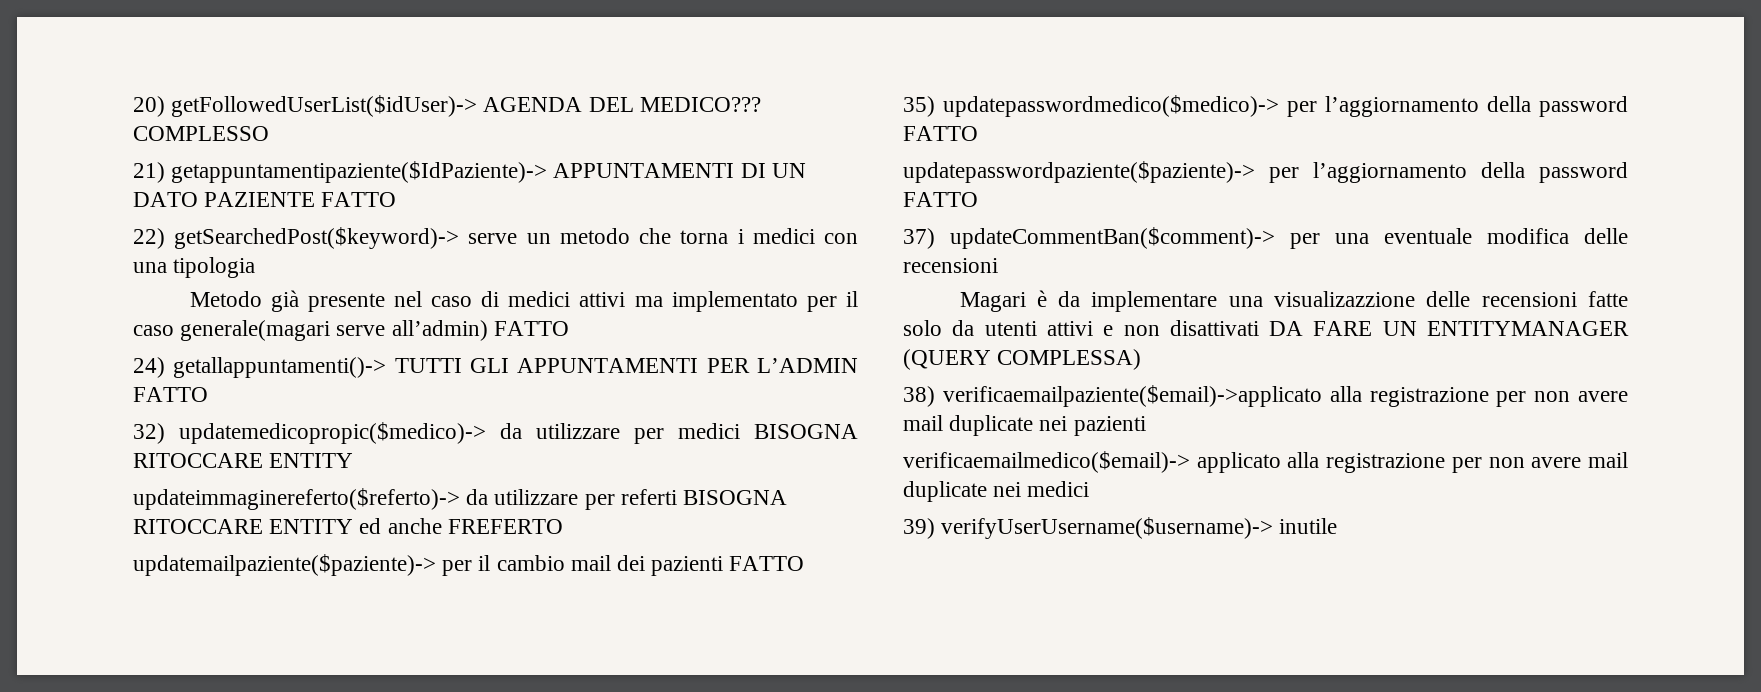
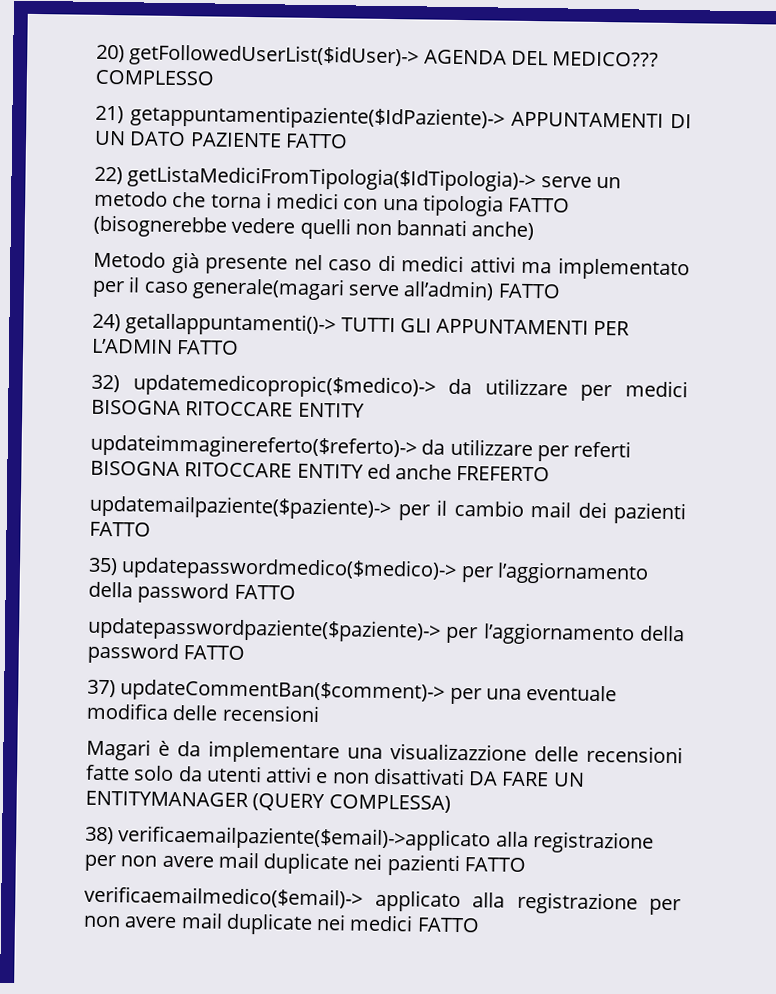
[174,227,460,249] getSearchedPost($keyword)-> -> [127,165,537,193] getListaMediciFromTipologia($IdTipologia)->
(256, 267) none -> [508,197,571,213] [93,214,535,241] FATTO (bisognerebbe vedere quelli non bannati anche)
(1146, 426) none -> [463,857,526,872] FATTO
[903,517,1338,539] // 39) verifyUserUsername($username)-> inutile -> [416,917,480,933] FATTO

